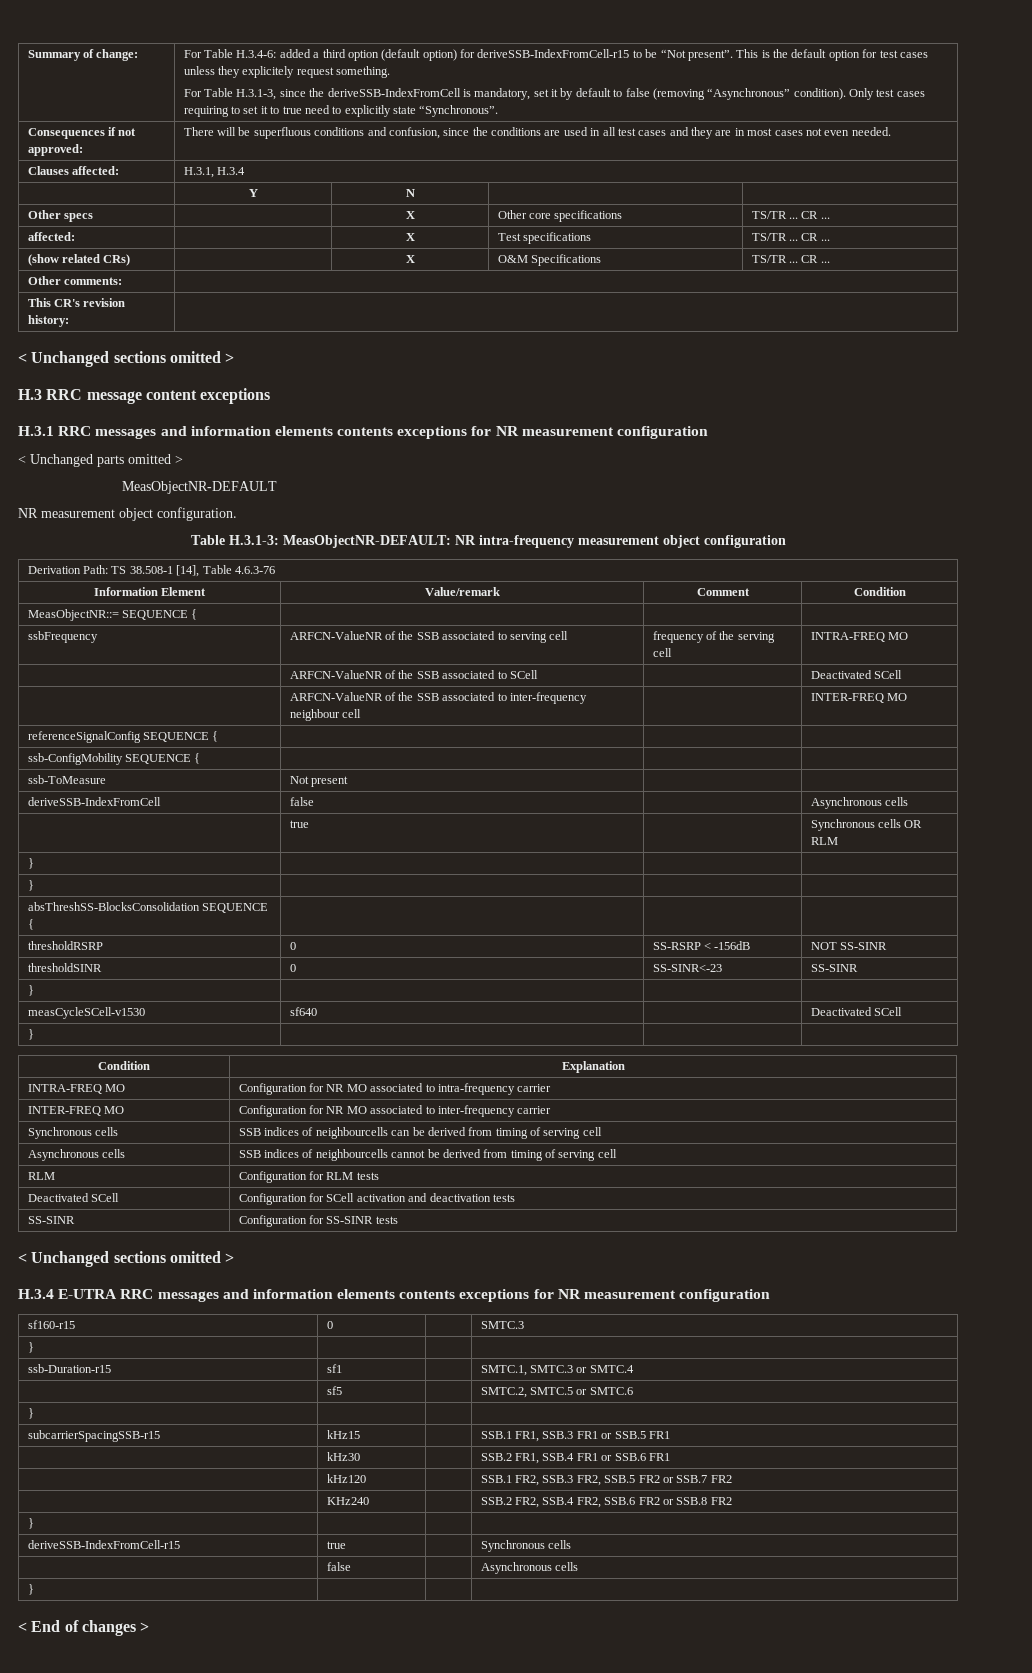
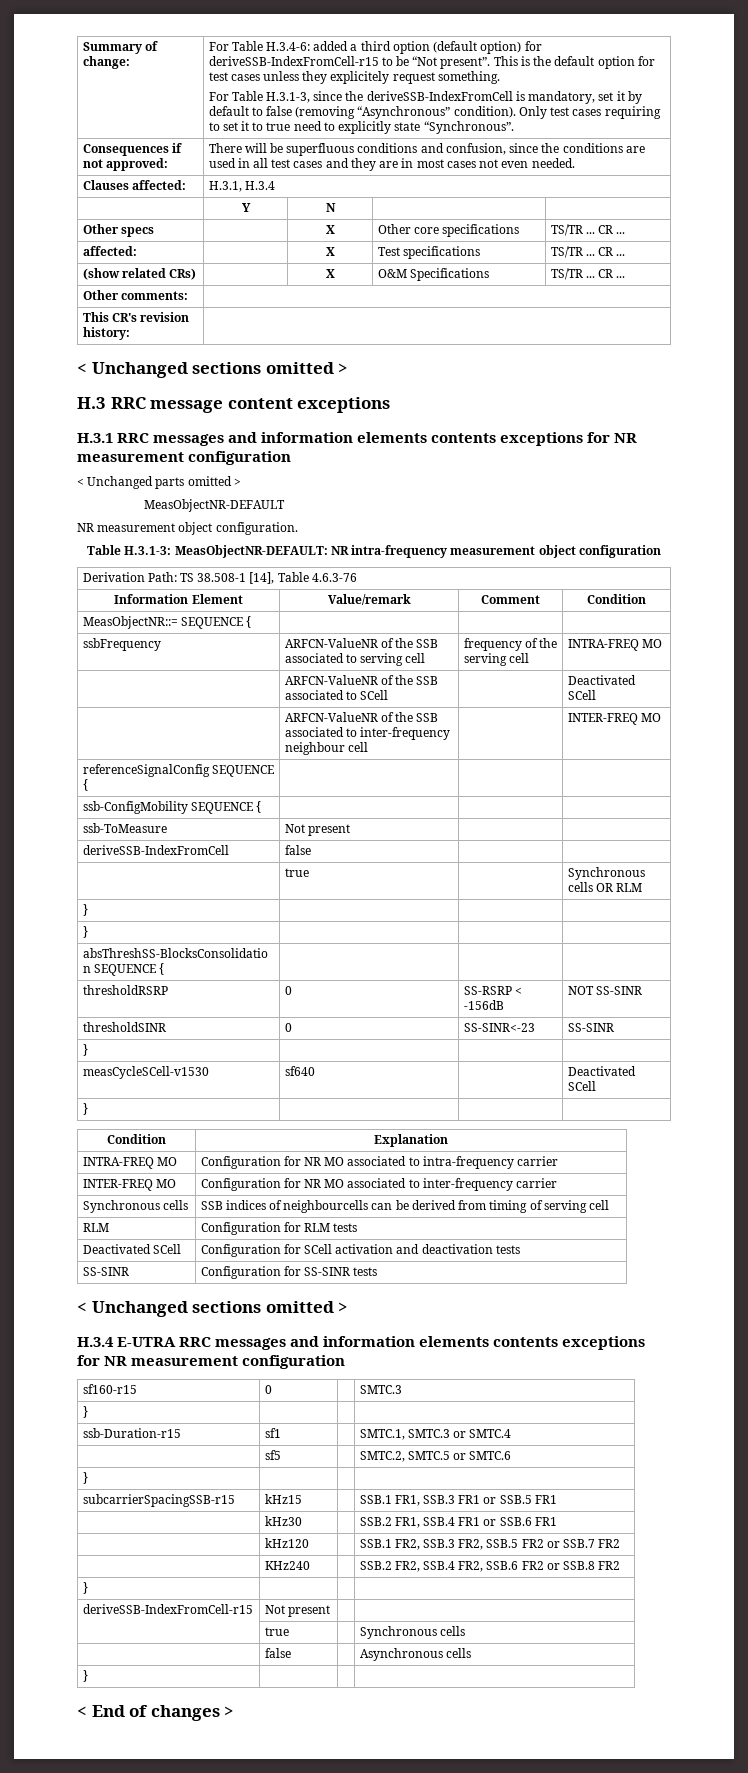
[810,797,909,809] Asynchronous cells -> (311, 850) none
[27,1149,126,1161] [238,1149,617,1161] // Asynchronous cells | SSB indices of neighbourcells cannot be derived from timing of serving cell -> (610, 1205) none
(180, 1544) none -> [264,1605,330,1617] | Not present | | //

